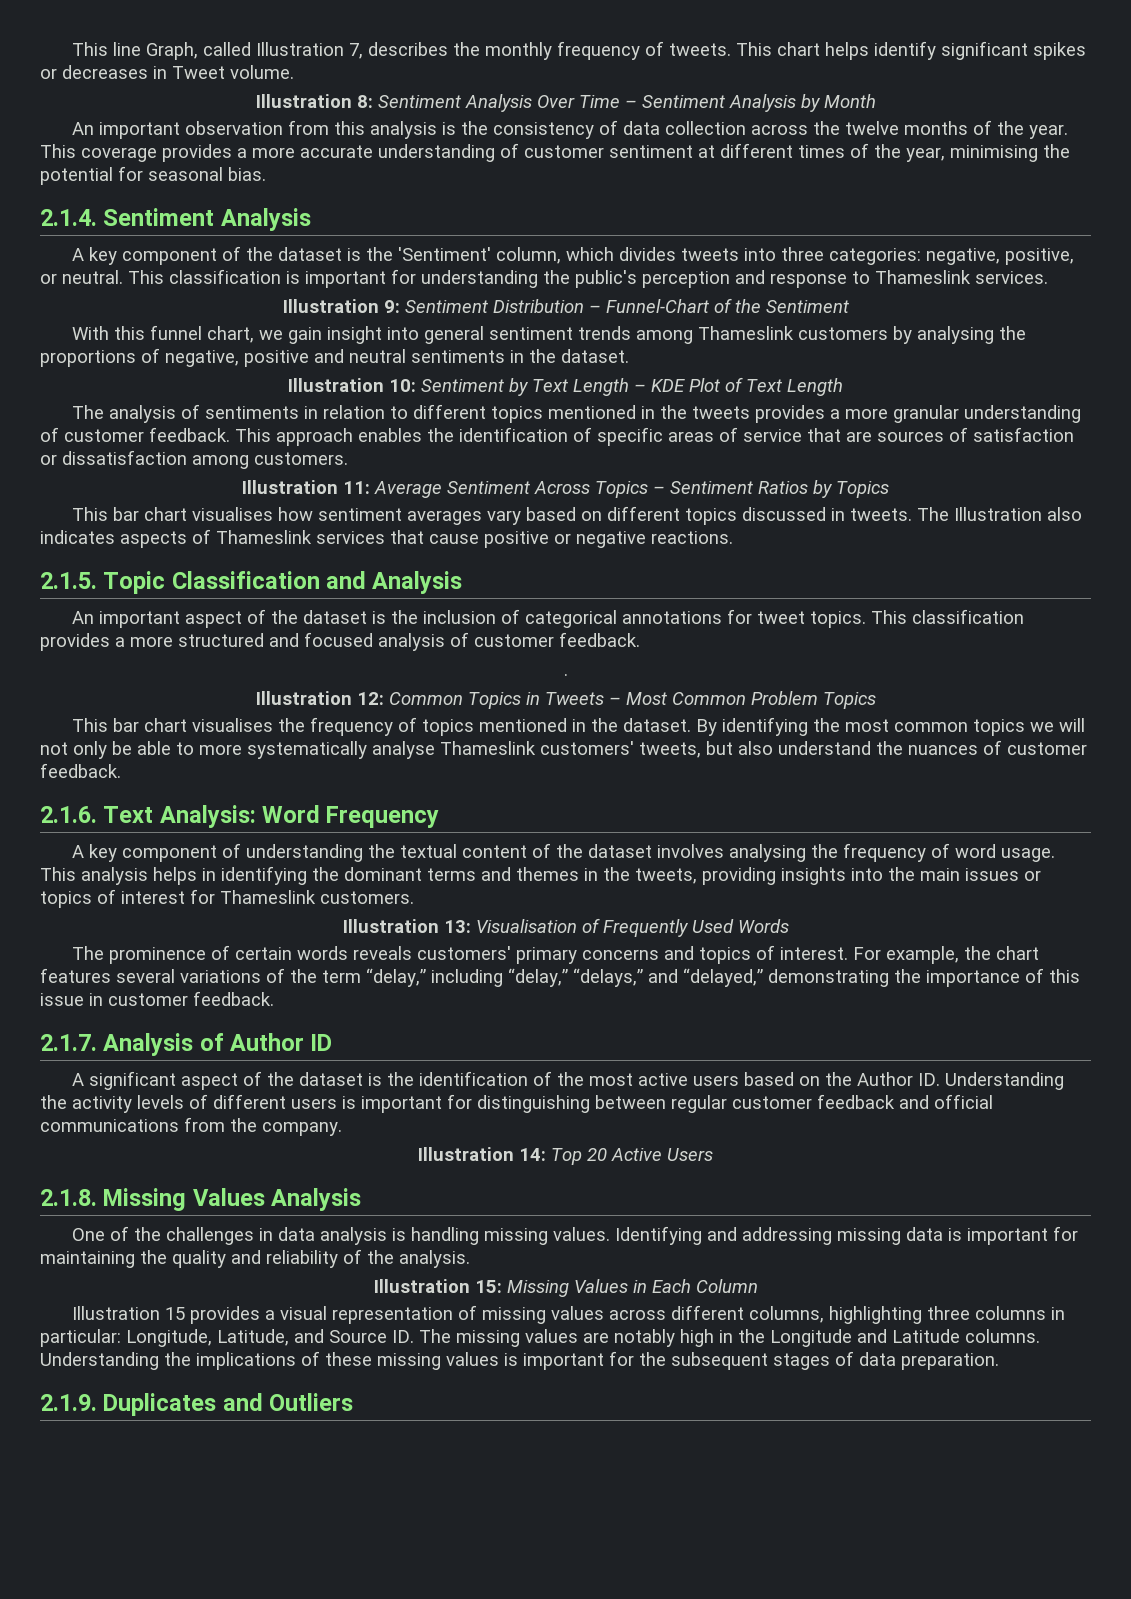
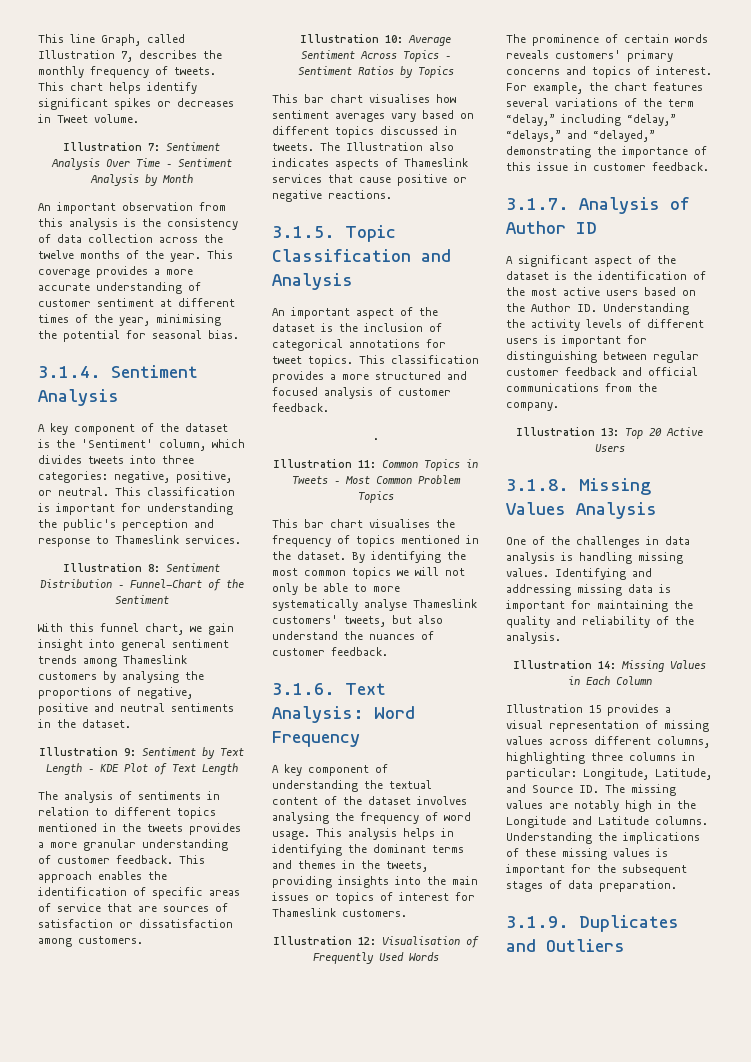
[356,95,373,108] 8: -> [148,143,160,151] 7:
[40,209,97,226] 2.1.4. -> [38,366,101,378] 3.1.4.
[383,300,400,313] 9: -> [148,564,160,572] 8:
[389,379,416,392] 10: -> [124,748,136,756] 9:
[343,481,370,494] 11: -> [385,35,403,43] 10:
[40,572,97,589] 2.1.5. -> [272,226,335,238] 3.1.5.
[356,692,384,705] 12: -> [358,460,376,468] 11:
[40,806,97,823] 2.1.6. -> [272,683,335,695] 3.1.6.
[443,920,471,933] 13: -> [358,937,376,945] 12:
[40,1034,97,1051] 2.1.7. -> [506,198,569,210] 3.1.7.
[519,1148,546,1161] 14: -> [601,428,619,436] 13:
[40,1189,97,1206] 2.1.8. -> [506,479,569,491] 3.1.8.
[474,1280,502,1293] 15: -> [598,661,616,669] 14:
[40,1394,97,1411] 2.1.9. -> [506,916,569,928] 3.1.9.

